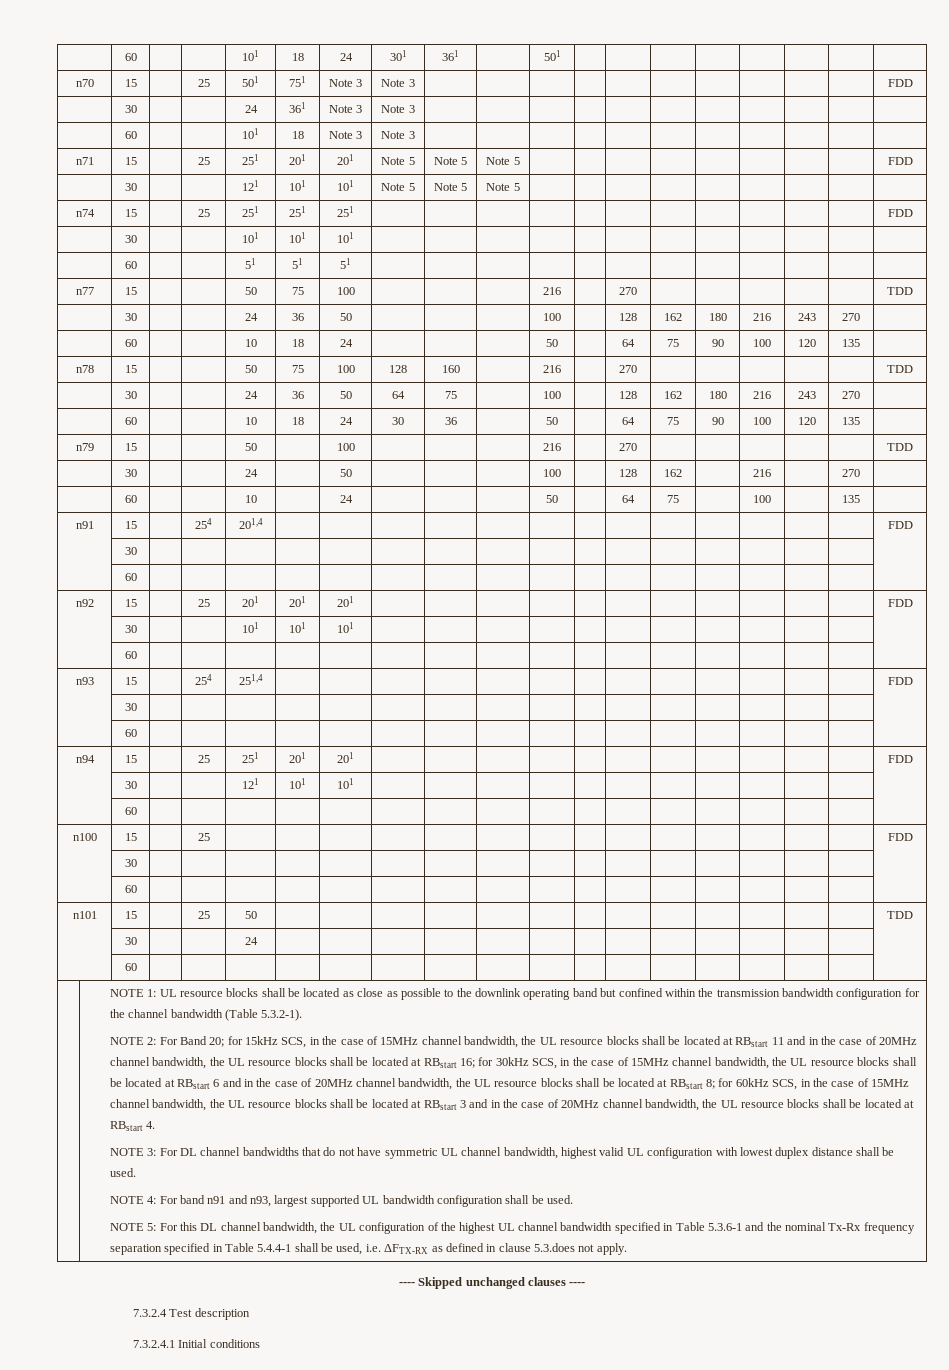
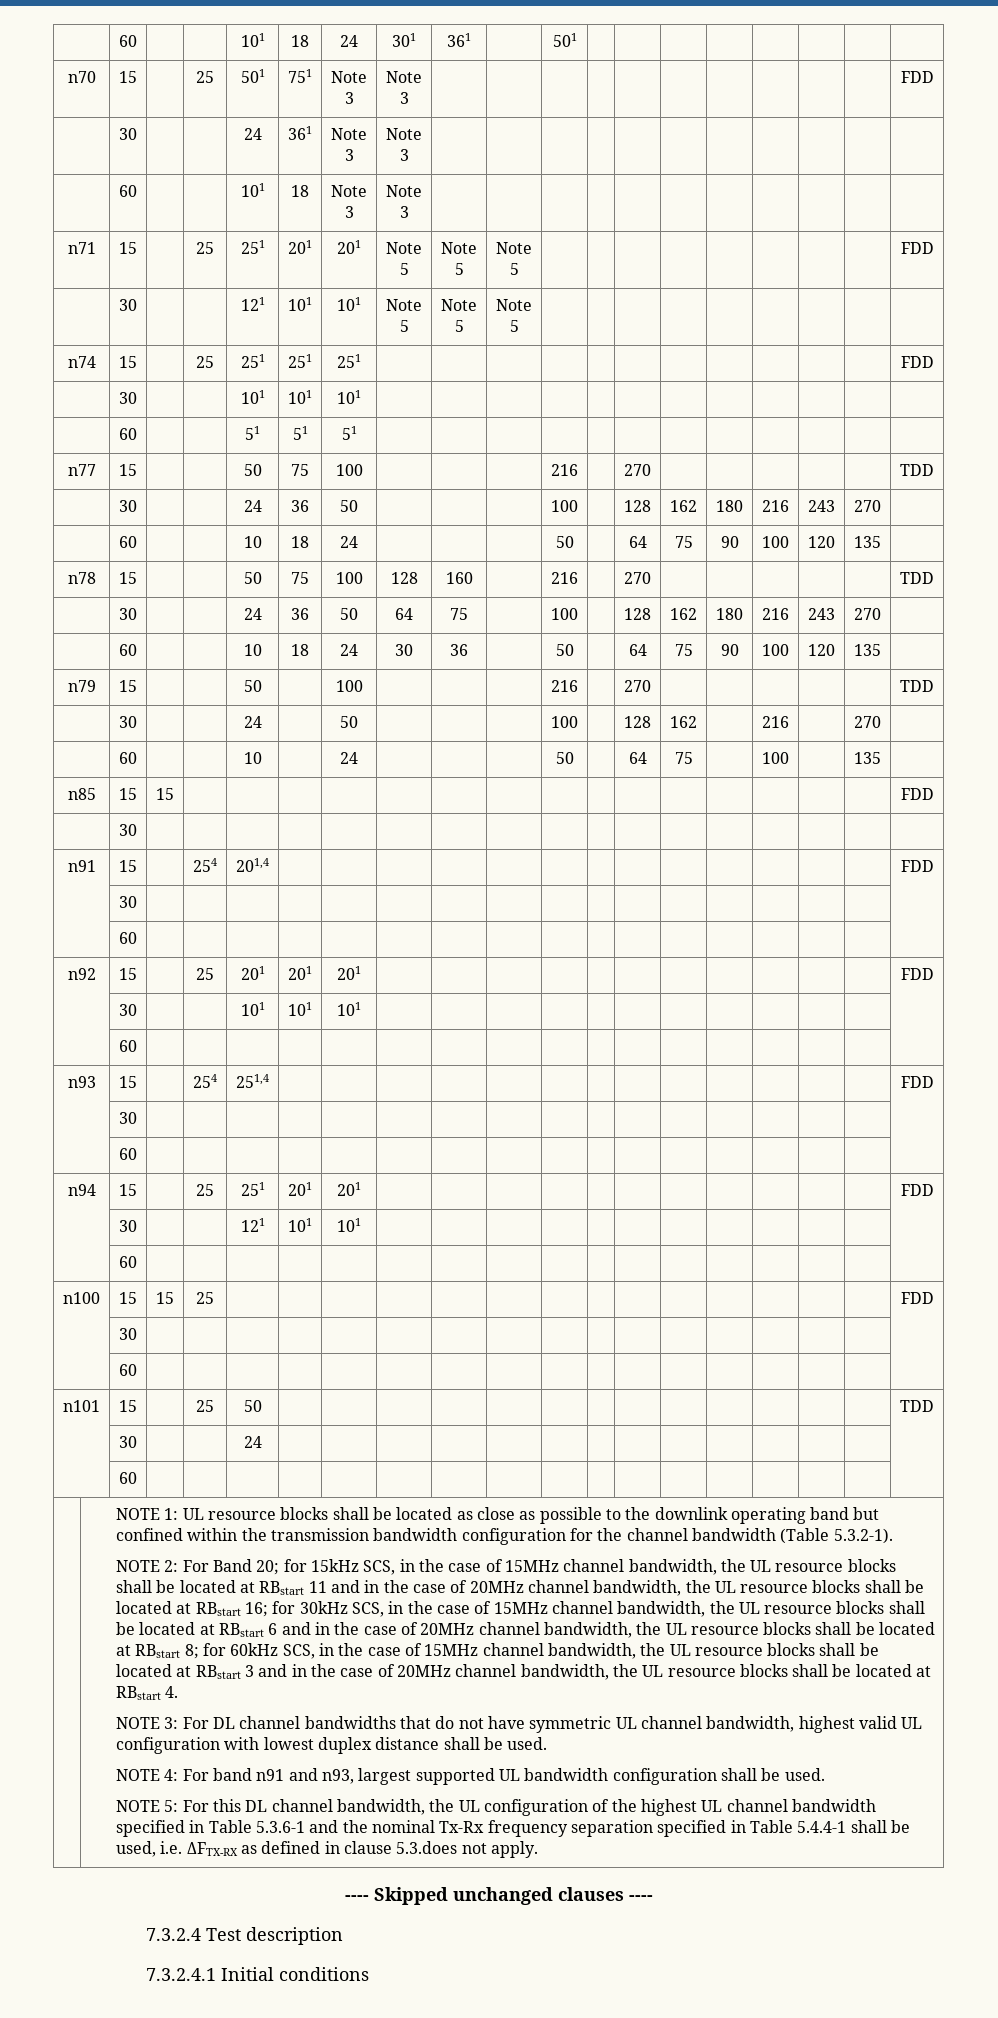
(860, 499) none -> [67,788,96,800] [119,788,137,800] [156,788,174,800] [900,788,934,800] [119,824,137,836] // n85 | 15 | 15 | | | | | | | | | | | | | | | | FDD // | 30 | | | | | | | | | | | | | | | | |
(137, 837) none -> [156,1292,174,1304] 15

